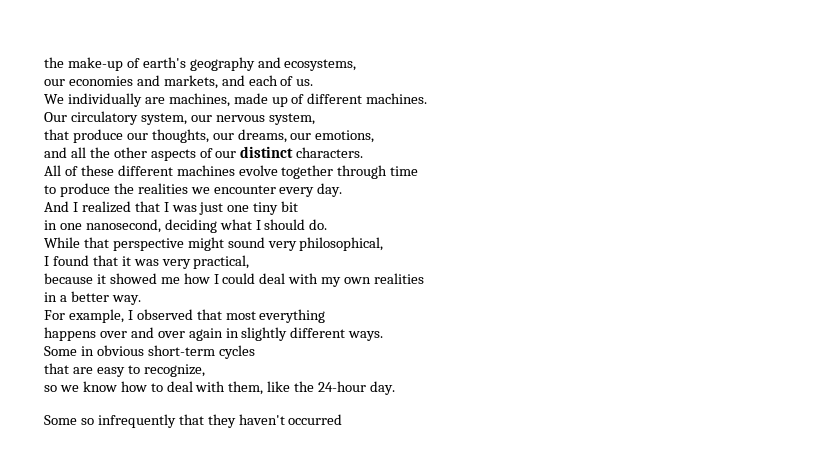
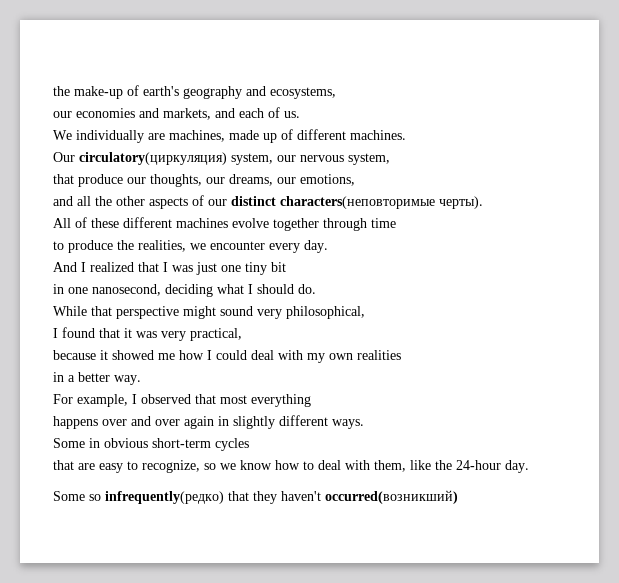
[70,111,138,125] circulatory -> [79,152,227,165] circulatory(циркуляция)
[296,147,364,158] characters. -> [280,196,483,209] characters(неповторимые черты).
[137,183,188,194] realities -> [138,240,186,252] realities,
(205, 370) // -> (200, 466) none
[97,414,176,428] infrequently -> [105,491,224,504] infrequently(редко)
[288,414,343,425] occurred -> [325,490,458,504] occurred(возникший)

